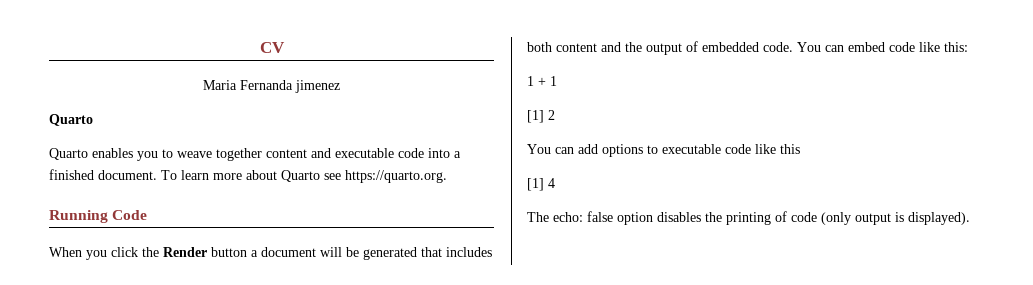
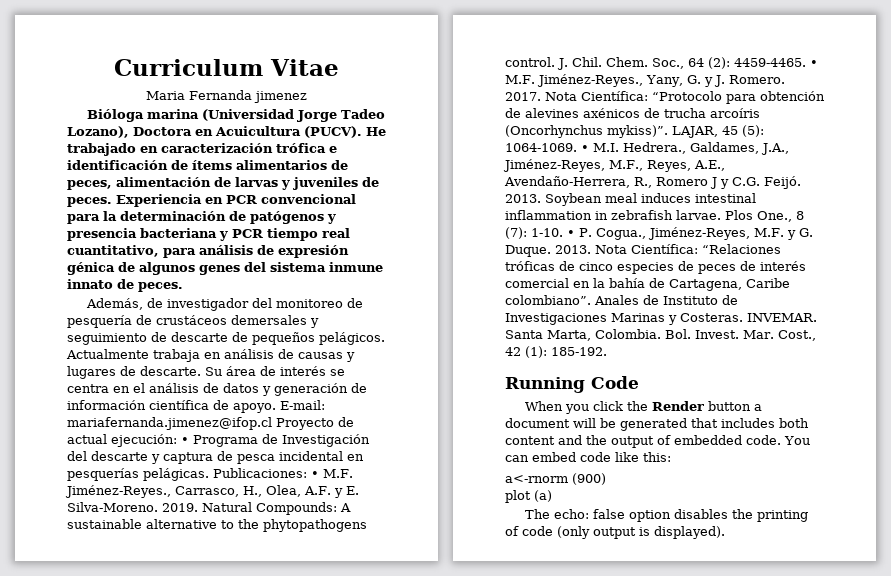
[259,42,285,53] CV -> [114,59,339,76] Curriculum Vitae
[49,114,93,126] [49,148,461,161] [49,169,447,183] Quarto // Quarto enables you to weave together content and executable code into a finished document. To learn more about Quarto see https://quarto.org. -> [87,109,386,122] [67,126,386,138] [67,143,337,156] [67,160,348,170] [67,177,379,190] [67,194,356,207] [67,211,336,224] [67,228,350,241] [67,245,349,258] [67,262,383,275] [67,279,183,292] [86,298,364,311] [67,315,319,328] [67,332,385,345] [66,349,355,362] [67,366,345,379] [67,383,367,396] [67,400,325,413] [67,417,354,430] [67,434,370,447] [67,451,364,464] [67,468,353,481] [65,485,359,498] [67,502,351,515] [67,519,367,532] [505,57,818,70] [505,74,785,87] [505,91,825,104] [505,108,760,118] [505,125,764,138] [505,142,789,155] [503,159,725,172] [504,176,801,189] [505,193,756,206] [505,210,804,222] [505,227,813,240] [505,244,781,257] [505,261,806,274] [505,278,790,291] [505,295,738,305] [505,313,817,325] [505,329,816,341] [505,346,607,358] Bióloga marina (Universidad Jorge Tadeo Lozano), Doctora en Acuicultura (PUCV). He trabajado en caracterización trófica e identificación de ítems alimentarios de peces, alimentación de larvas y juveniles de peces. Experiencia en PCR convencional para la determinación de patógenos y presencia bacteriana y PCR tiempo real cuantitativo, para análisis de expresión génica de algunos genes del sistema inmune innato de peces. // Además, de investigador del monitoreo de pesquería de crustáceos demersales y seguimiento de descarte de pequeños pelágicos. Actualmente trabaja en análisis de causas y lugares de descarte. Su área de interés se centra en el análisis de datos y generación de información científica de apoyo. E-mail: mariafernanda.jimenez@ifop.cl Proyecto de actual ejecución: • Programa de Investigación del descarte y captura de pesca incidental en pesquerías pelágicas. Publicaciones: • M.F. Jiménez-Reyes., Carrasco, H., Olea, A.F. y E. Silva-Moreno. 2019. Natural Compounds: A sustainable alternative to the phytopathogens control. J. Chil. Chem. Soc., 64 (2): 4459-4465. • M.F. Jiménez-Reyes., Yany, G. y J. Romero. 2017. Nota Científica: “Protocolo para obtención de alevines axénicos de trucha arcoíris (Oncorhynchus mykiss)”. LAJAR, 45 (5): 1064-1069. • M.I. Hedrera., Galdames, J.A., Jiménez-Reyes, M.F., Reyes, A.E., Avendaño-Herrera, R., Romero J y C.G. Feijó. 2013. Soybean meal induces intestinal inflammation in zebrafish larvae. Plos One., 8 (7): 1-10. • P. Cogua., Jiménez-Reyes, M.F. y G. Duque. 2013. Nota Científica: “Relaciones tróficas de cinco especies de peces de interés comercial en la bahía de Cartagena, Caribe colombiano”. Anales de Instituto de Investigaciones Marinas y Costeras. INVEMAR. Santa Marta, Colombia. Bol. Invest. Mar. Cost., 42 (1): 185-192.
[527,76,557,86] [527,110,555,123] [527,144,800,157] [527,178,555,191] 1 + 1 // [1] 2 // You can add options to executable code like this // [1] 4 -> [505,473,606,485] [505,490,552,503] a<-rnorm (900) // plot (a)

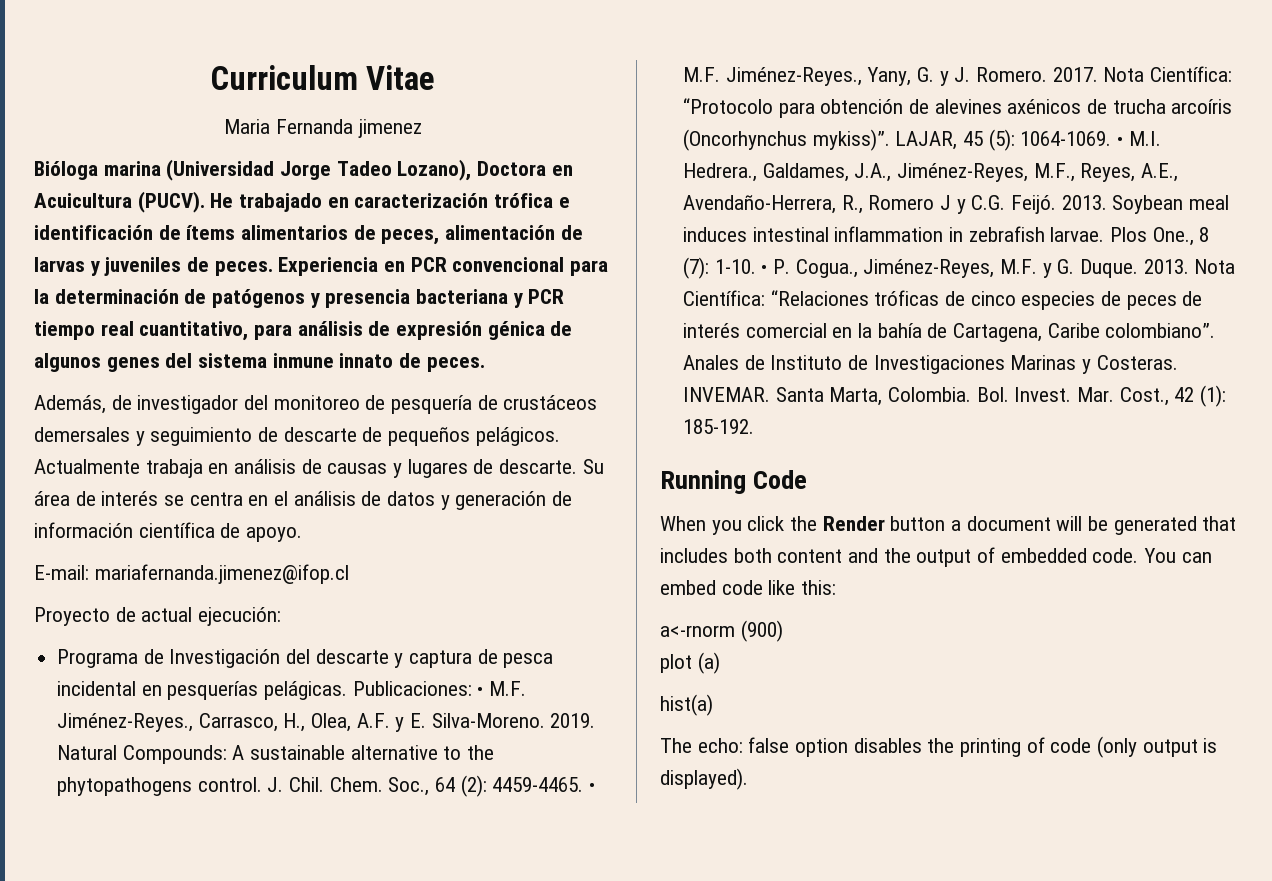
(276, 408) none -> (303, 534) //
(272, 423) none -> (349, 574) //
[181,437,189,444] • -> (282, 616) //
(552, 496) none -> [660,694,713,716] // hist(a)

